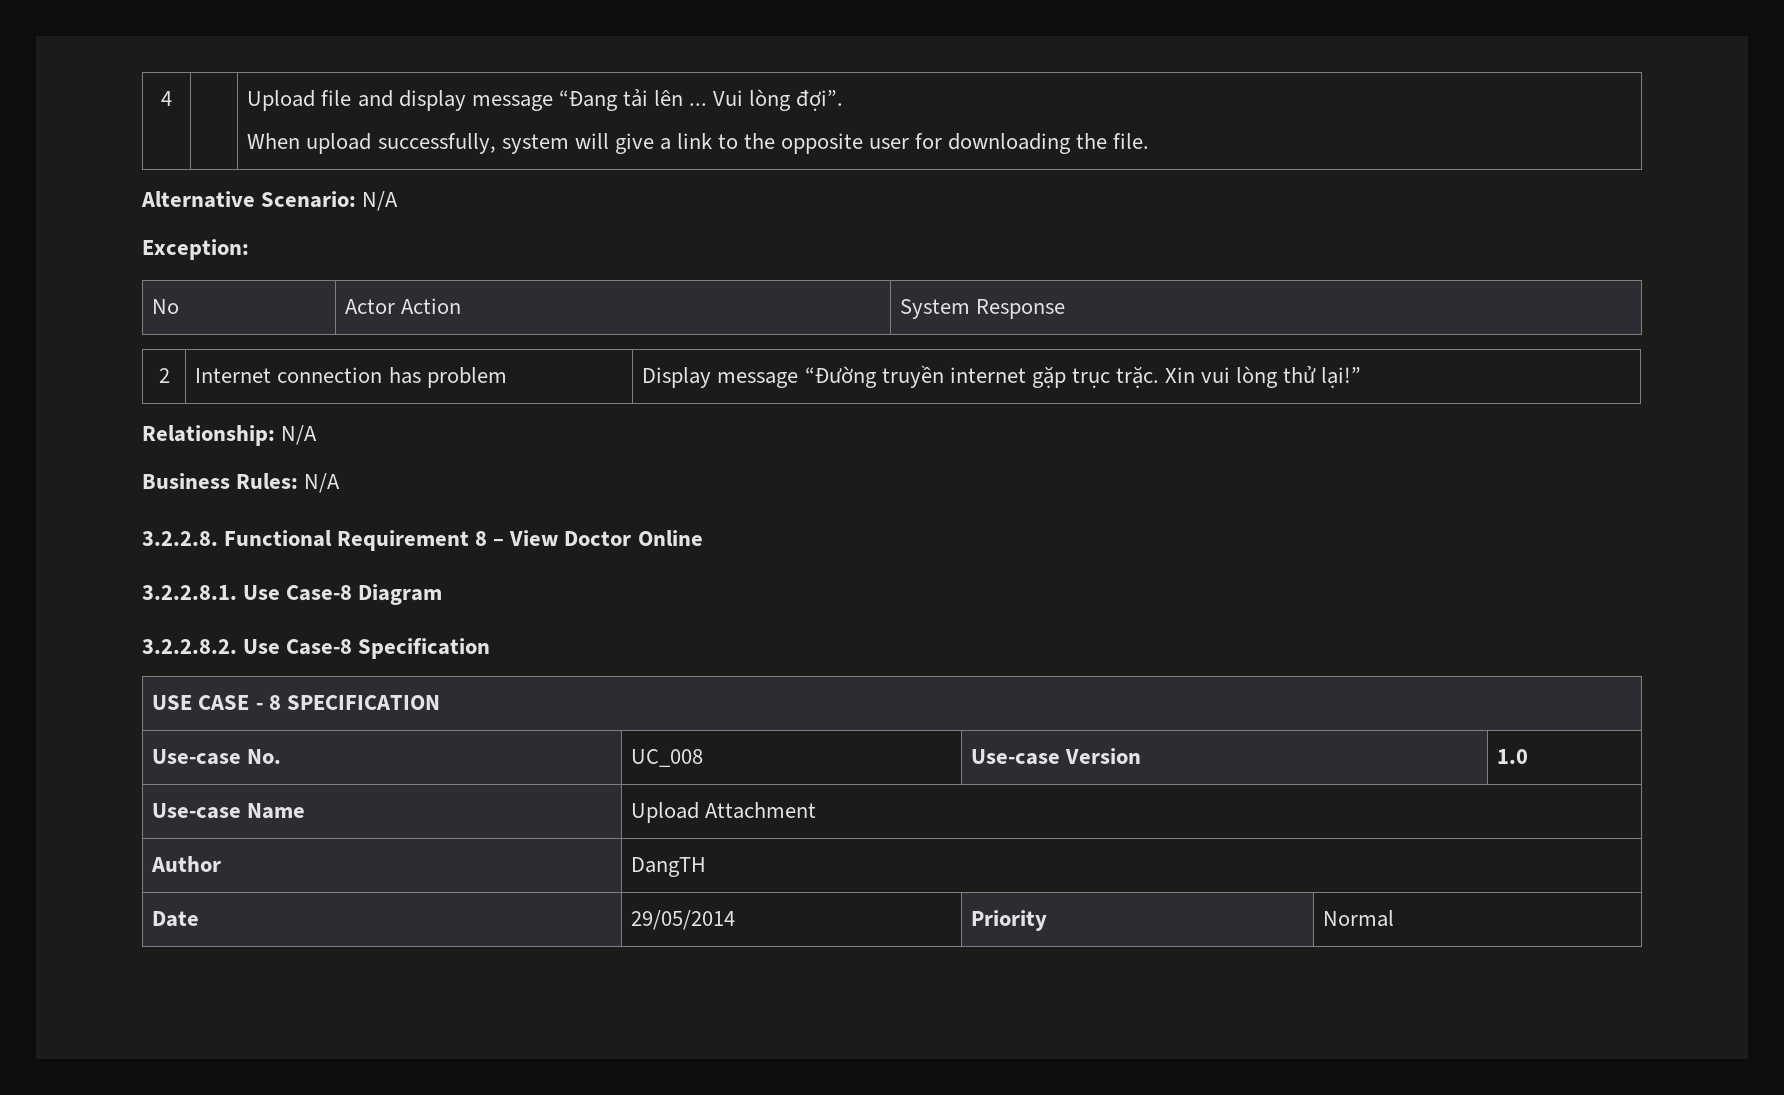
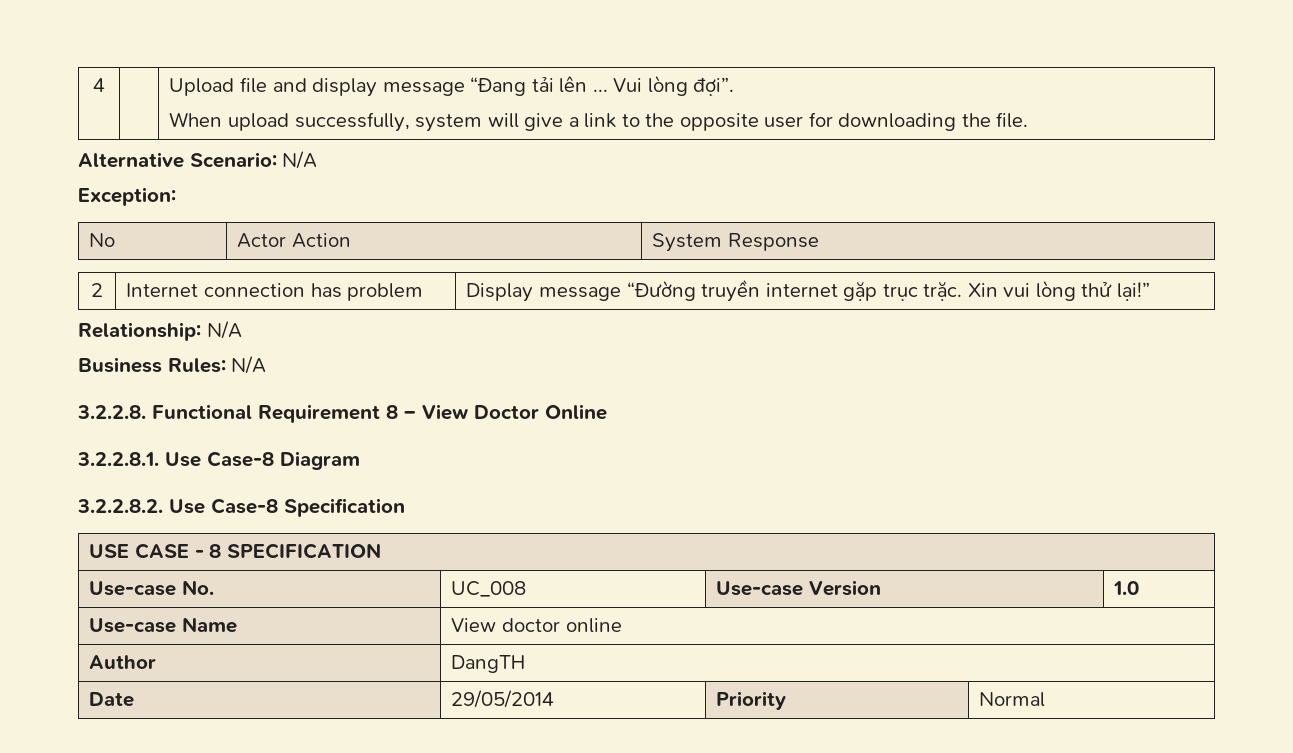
[631,802,817,823] Upload Attachment -> [451,618,622,633] View doctor online

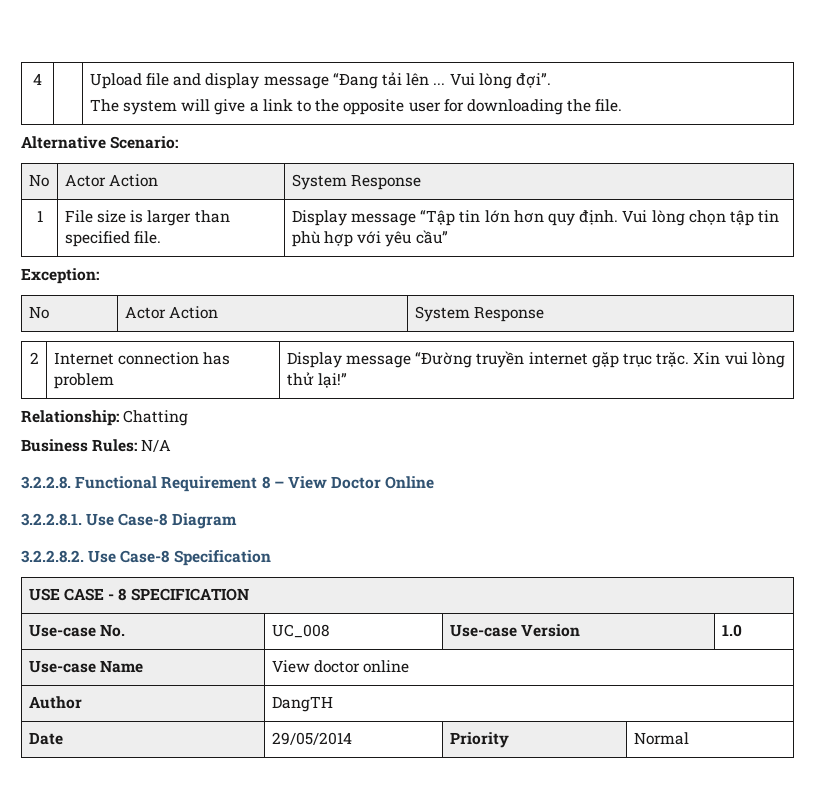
[169,112,410,132] When upload successfully, -> [89,99,119,112] The
[282,151,318,169] N/A -> [28,174,49,187] [64,174,159,187] [291,174,422,190] [36,210,43,222] [64,210,230,226] [64,231,162,247] [291,210,780,226] [291,230,448,247] // No | Actor Action | System Response // 1 | File size is larger than specified file. | Display message “Tập tin lớn hơn quy định. Vui lòng chọn tập tin phù hợp với yêu cầu”
[206,321,242,339] N/A -> [123,410,189,426] Chatting

